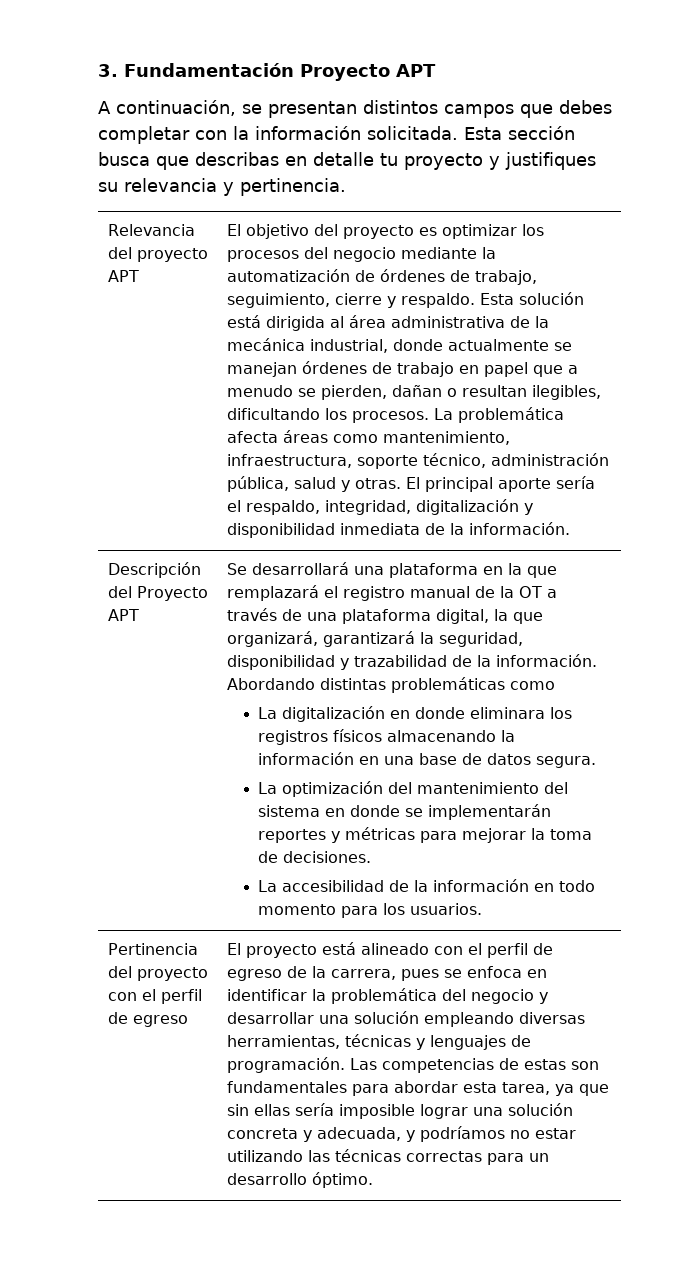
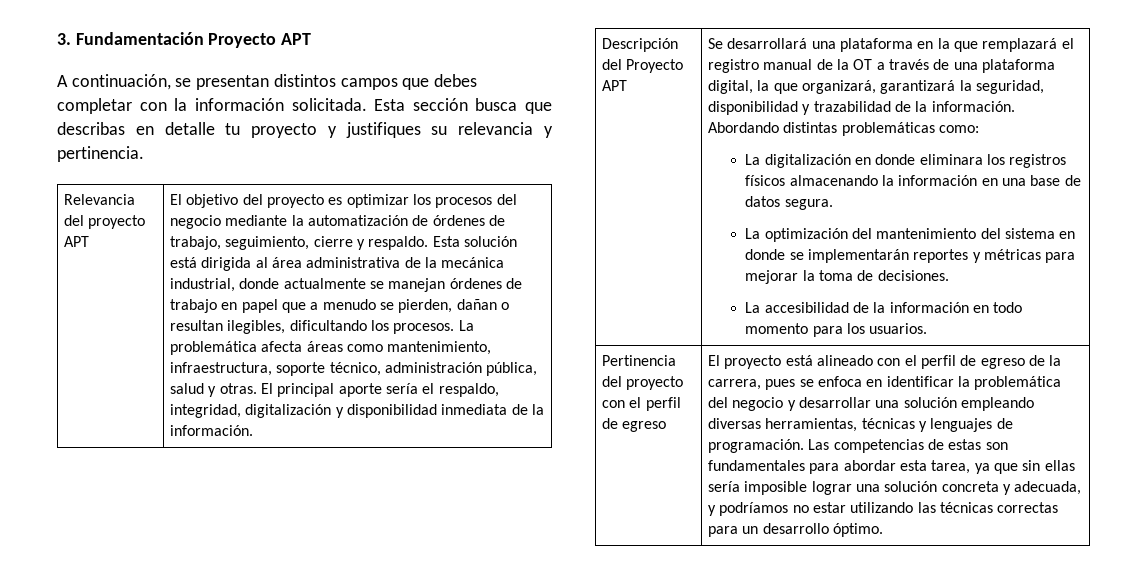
[509,681,555,690] como -> [939,125,980,133] como:

